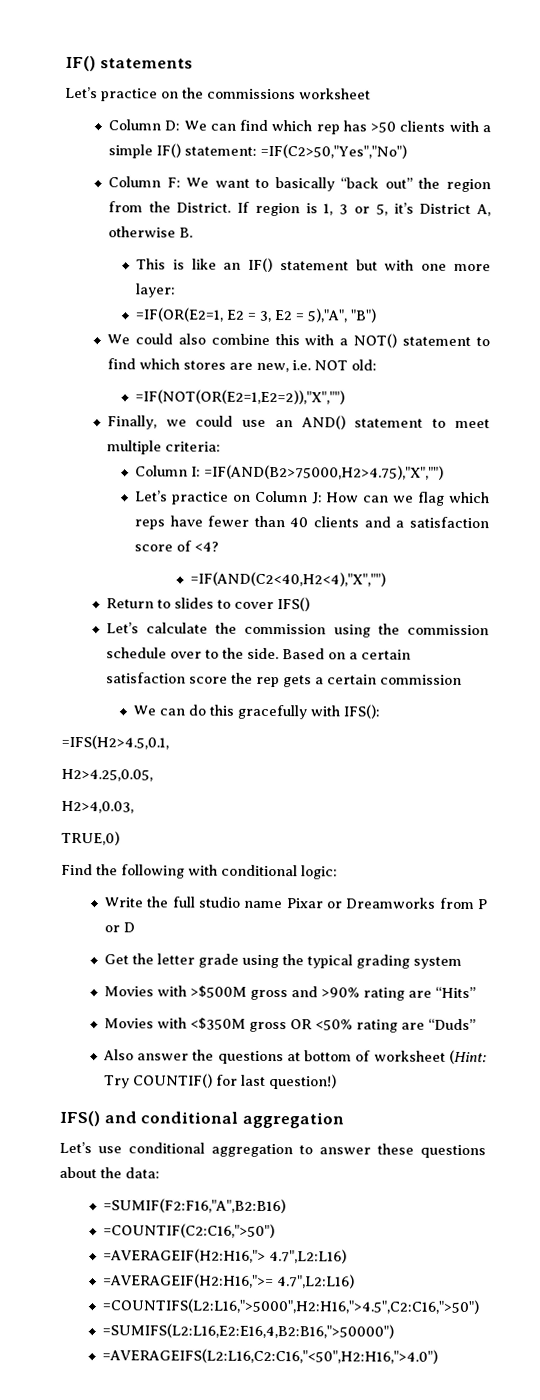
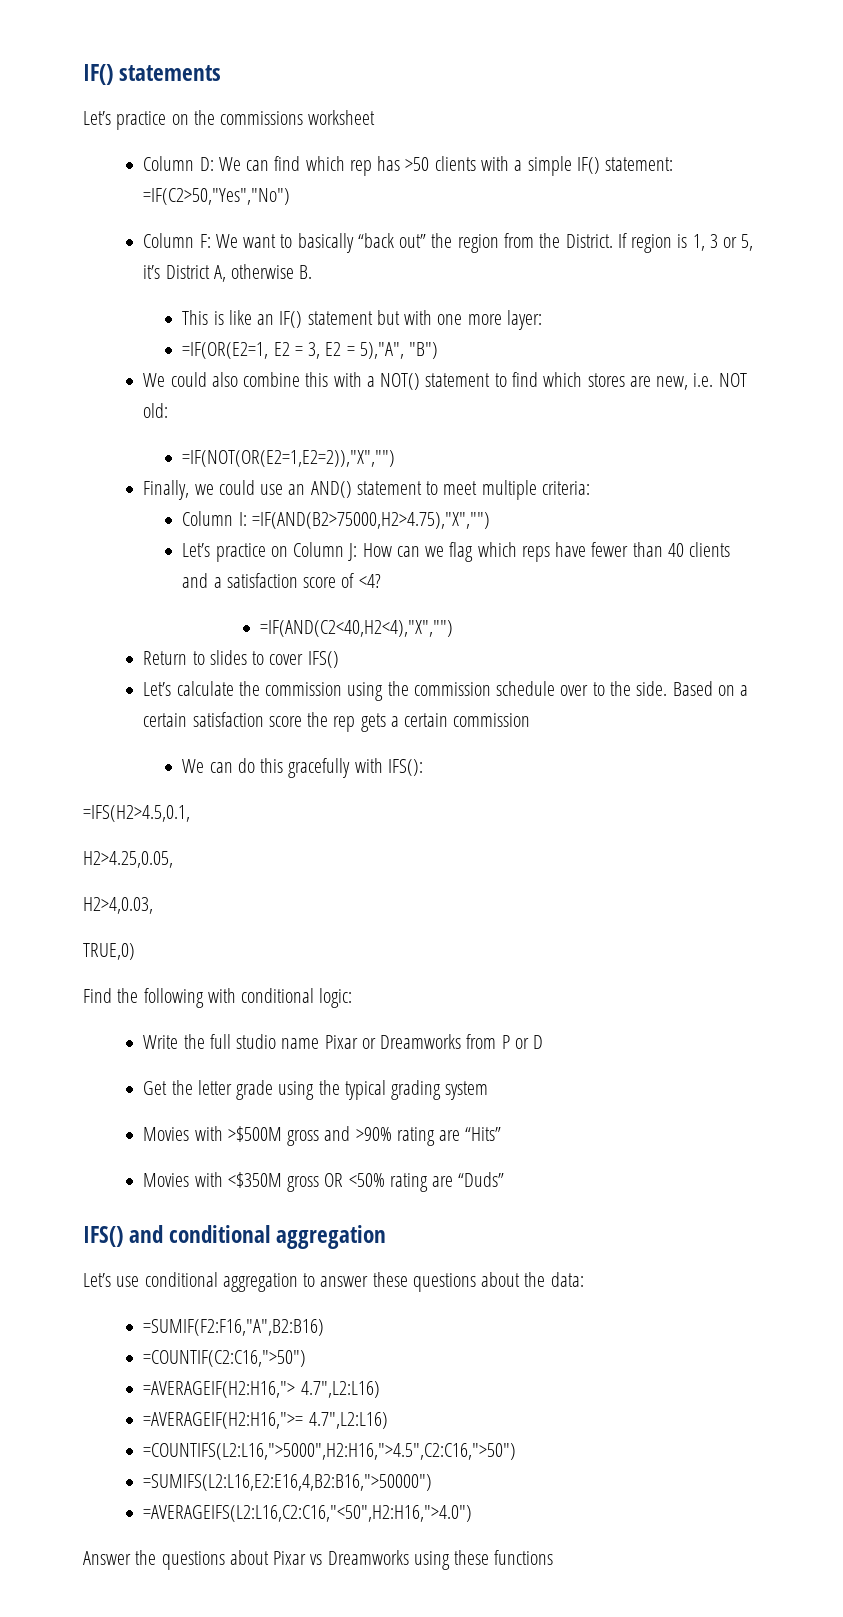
[102,1049,488,1065] [103,1073,337,1090] // Also answer the questions at bottom of worksheet (Hint: Try COUNTIF() for last question!) -> (505, 1179) none
(438, 1356) none -> [83,1550,554,1570] // Answer the questions about Pixar vs Dreamworks using these functions

